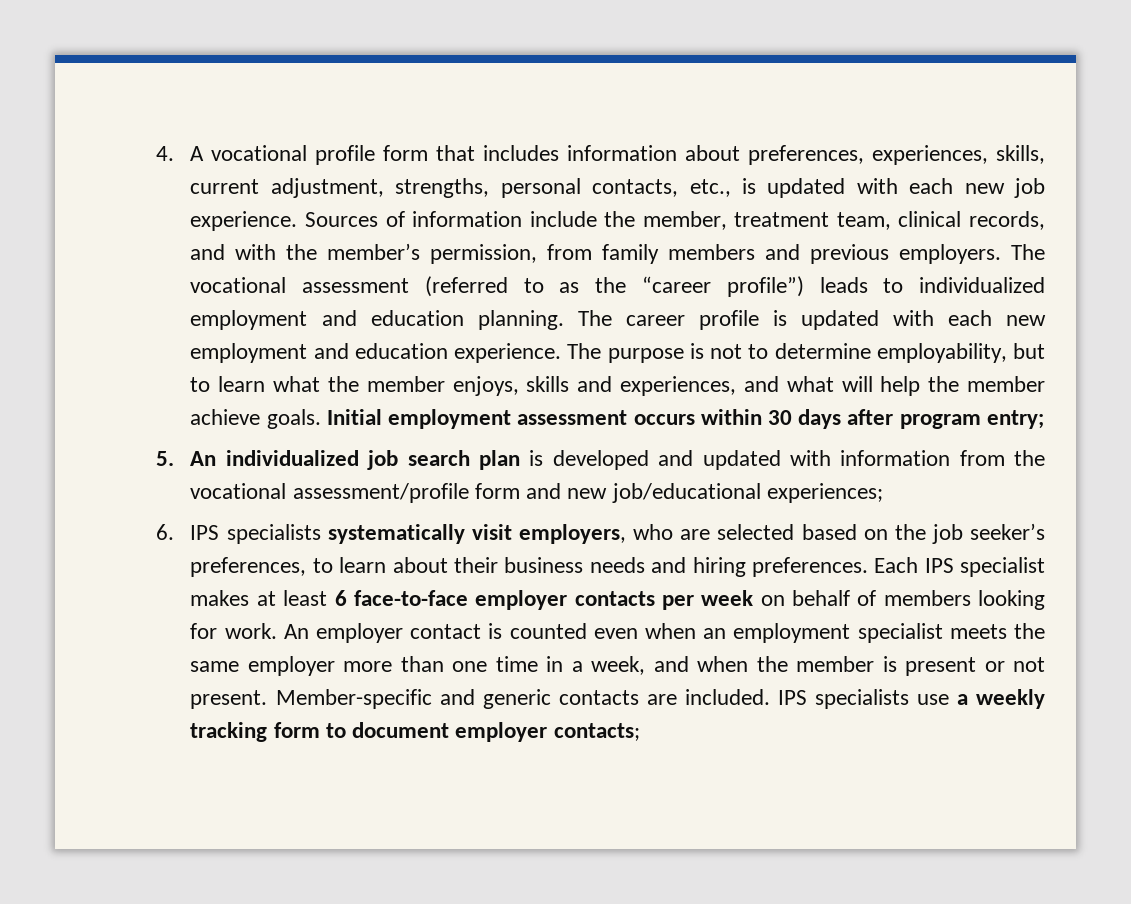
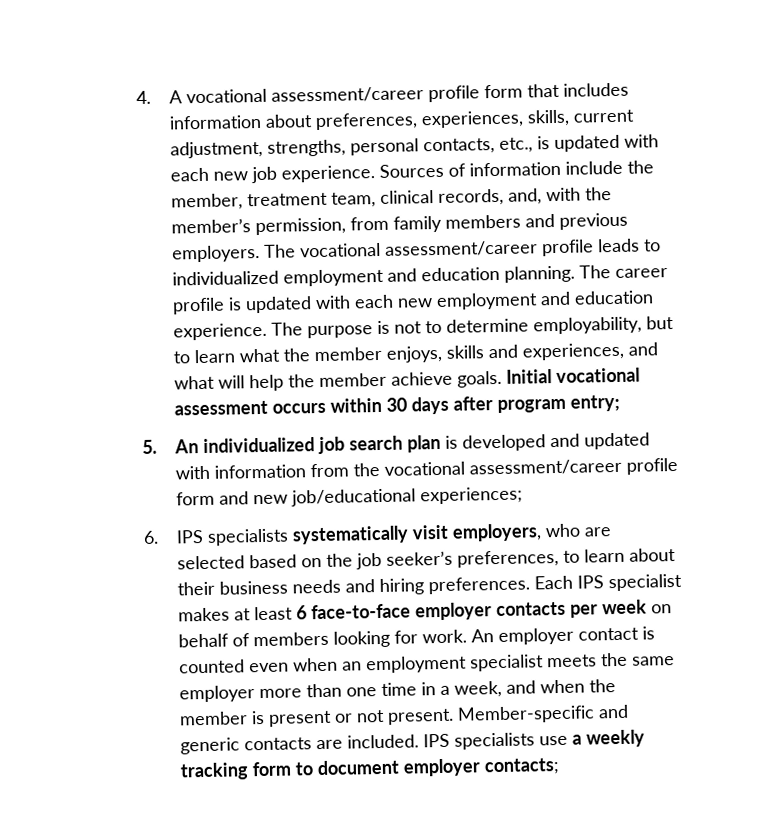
(308, 153) none -> [270,86,424,103] assessment/career
[190,244,226,260] and -> [507,188,542,205] and,
[302,276,804,297] assessment (referred to as the “career profile”) -> [384,239,594,257] assessment/career profile
[388,409,512,429] employment -> [555,367,640,383] vocational
[292,483,469,503] assessment/profile -> [468,457,678,476] assessment/career profile

